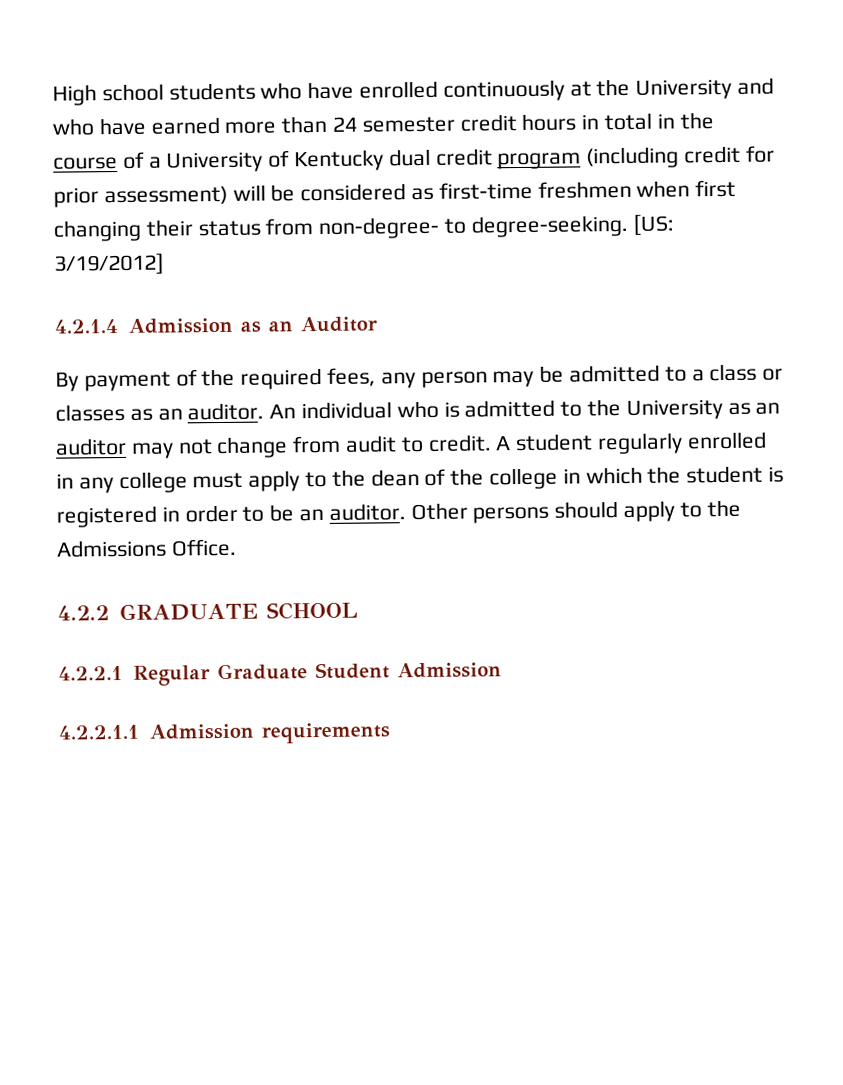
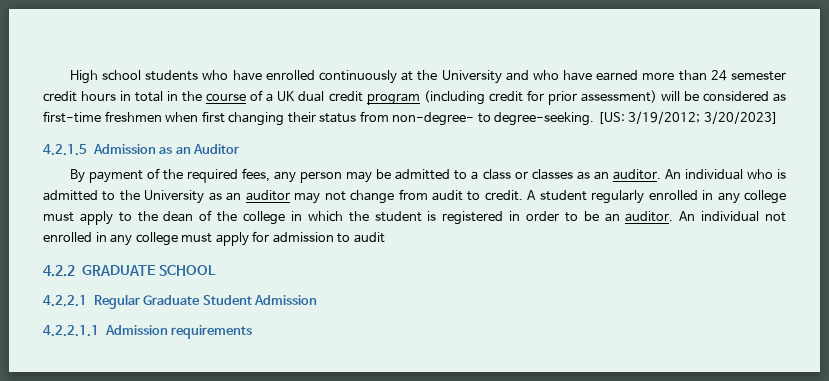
[166,149,385,173] University of Kentucky -> [277,91,296,101] UK
[54,253,164,276] [54,319,118,334] 3/19/2012] // 4.2.1.4 -> [628,111,778,124] [43,144,87,156] 3/19/2012; 3/20/2023] // 4.2.1.5
[410,499,741,524] [56,538,237,558] Other persons should apply to the Admissions Office. -> [679,211,787,222] [43,231,385,246] An individual not enrolled in any college must apply for admission to audit

